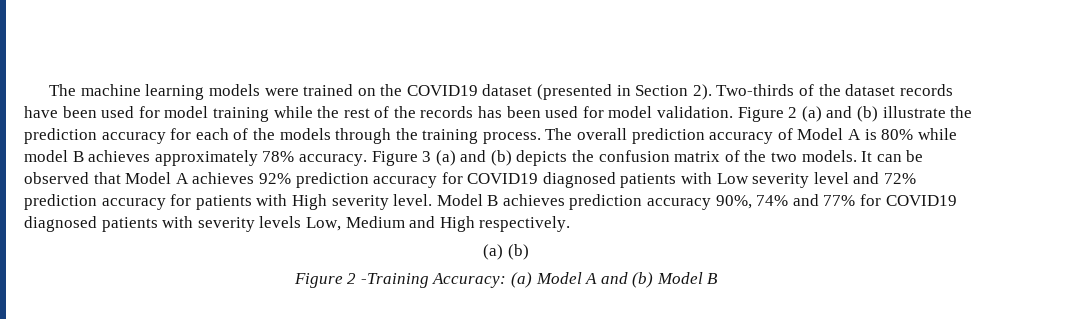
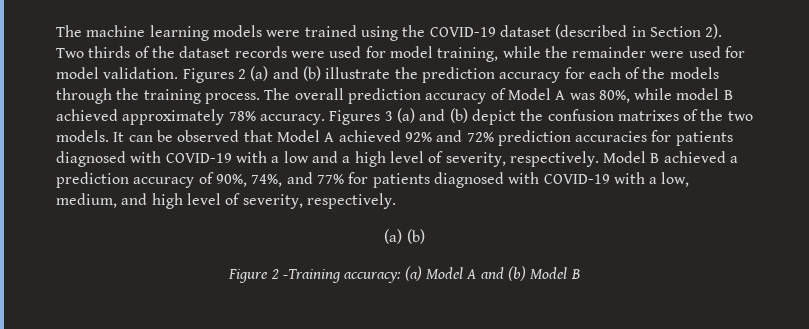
[357,84,613,100] on the COVID19 dataset (presented -> [360,24,628,41] using the COVID-19 dataset (described
[716,84,795,96] Two-thirds -> [56,46,131,58] Two thirds
[24,106,269,122] have been used for model training -> [290,46,499,62] were used for model training,
[343,106,541,118] rest of the records has been -> [572,46,685,58] remainder were
[737,107,784,122] Figure -> [182,68,234,83] Figures
[864,129,914,140] is 80% -> [569,90,630,103] was 80%,
[88,150,151,162] achieves -> [56,109,118,121] achieved
[371,151,418,166] Figure -> [329,110,381,125] Figures
[516,150,568,166] depicts -> [471,109,516,125] depict
[674,151,721,162] matrix -> [617,110,679,121] matrixes
[192,172,849,188] achieves 92% prediction accuracy for COVID19 diagnosed patients with Low severity level -> [338,130,432,142] achieved 92%
[101,194,957,210] [24,216,475,232] accuracy for patients with High severity level. Model B achieves prediction accuracy 90%, 74% and 77% for COVID19 diagnosed patients with severity levels Low, Medium and High -> [575,130,733,146] [56,151,739,167] [56,172,690,188] [56,193,303,209] accuracies for patients diagnosed with COVID-19 with a low and a high level of severity, respectively. Model B achieved a prediction accuracy of 90%, 74%, and 77% for patients diagnosed with COVID-19 with a low, medium, and high level of severity,
[432,273,507,288] Accuracy: -> [344,272,402,283] accuracy:

